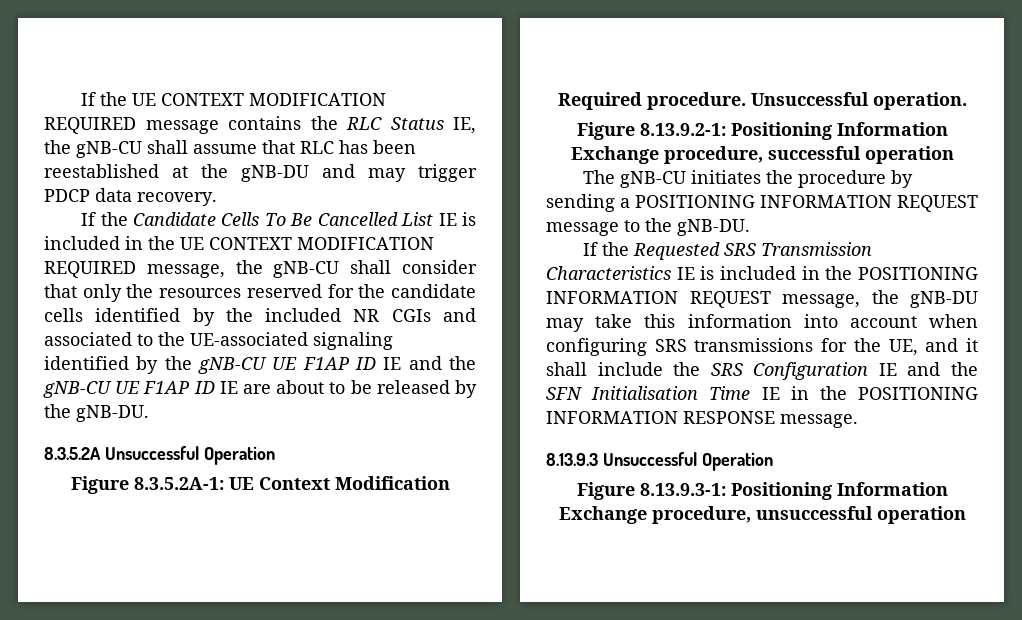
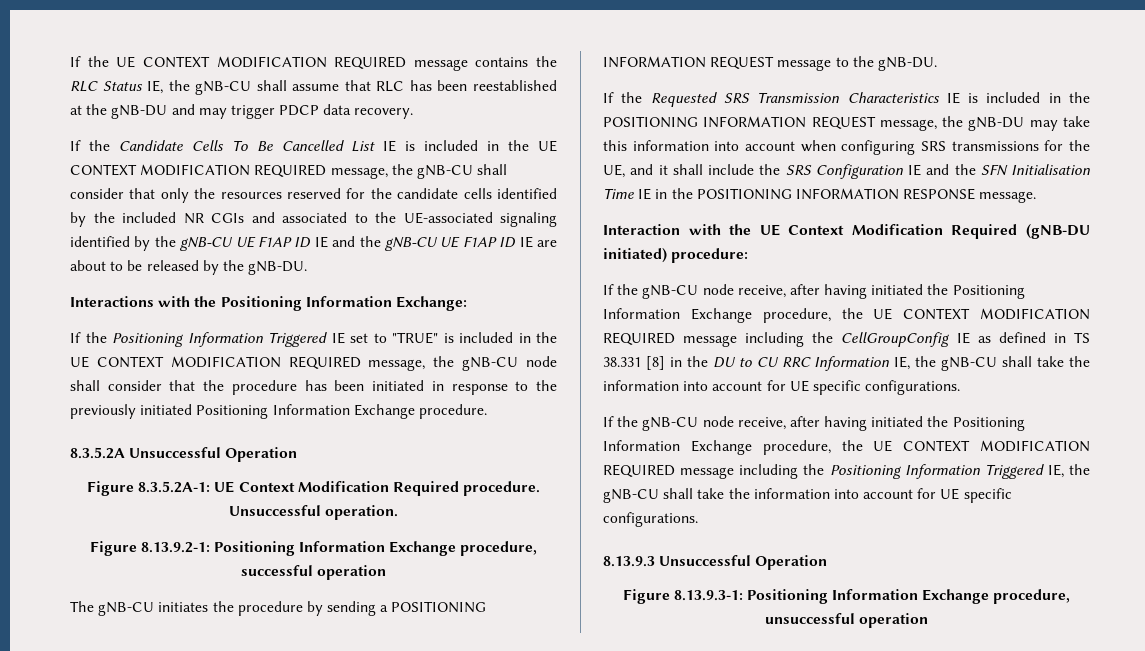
(149, 413) none -> [70,296,467,311] [70,332,557,347] [70,356,557,371] [70,380,558,395] [70,404,487,419] // Interactions with the Positioning Information Exchange: // If the Positioning Information Triggered IE set to "TRUE" is included in the UE CONTEXT MODIFICATION REQUIRED message, the gNB-CU node shall consider that the procedure has been initiated in response to the previously initiated Positioning Information Exchange procedure.
(858, 421) none -> [603,224,1090,239] [603,248,749,263] [603,284,1025,299] [603,308,1090,323] [603,332,1090,347] [603,356,1090,371] [603,380,961,395] [603,416,1025,431] [603,440,1090,455] [603,464,1090,479] [603,488,1012,503] [603,512,698,527] // Interaction with the UE Context Modification Required (gNB-DU initiated) procedure: // If the gNB-CU node receive, after having initiated the Positioning Information Exchange procedure, the UE CONTEXT MODIFICATION REQUIRED message including the CellGroupConfig IE as defined in TS 38.331 [8] in the DU to CU RRC Information IE, the gNB-CU shall take the information into account for UE specific configurations. // If the gNB-CU node receive, after having initiated the Positioning Information Exchange procedure, the UE CONTEXT MODIFICATION REQUIRED message including the Positioning Information Triggered IE, the gNB-CU shall take the information into account for UE specific configurations.

